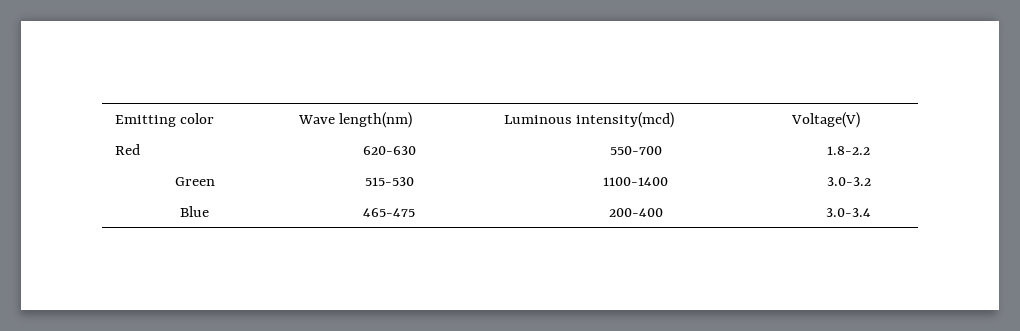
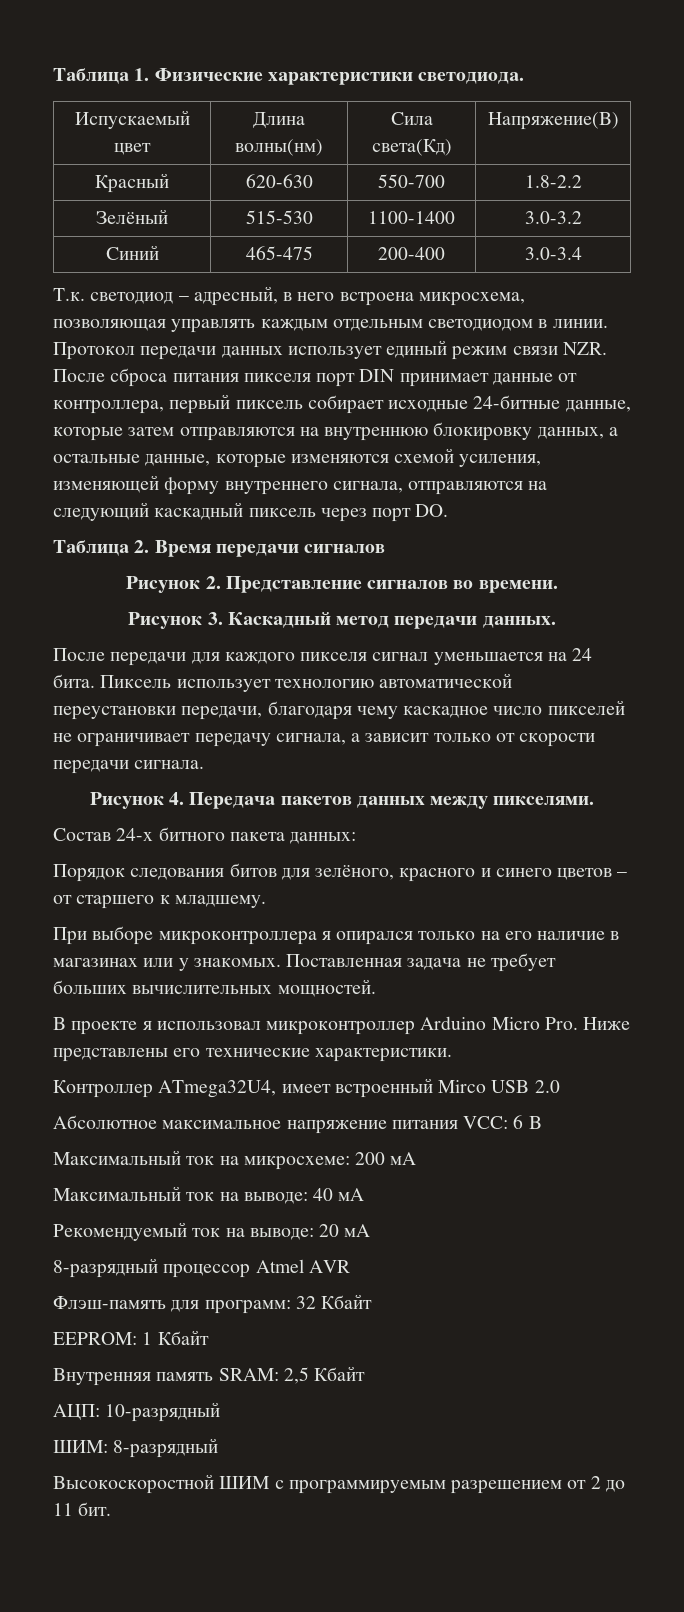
[114,113,215,127] [297,112,413,128] [503,112,675,128] [790,112,860,128] [114,144,140,155] Emitting color | Wave length(nm) | Luminous intensity(mcd) | Voltage(V) // Red -> [53,68,525,85] [74,110,190,129] [114,143,151,155] [253,112,305,128] [235,139,323,156] [390,112,433,125] [371,139,452,156] [487,112,619,130] [95,173,169,193] Таблица 1. Физические характеристики светодиода. // Испускаемый цвет | Длина волны(нм) | Сила света(Кд) | Напряжение(В) // Красный
[174,177,215,186] Green -> [96,209,168,224] Зелёный
[180,206,209,217] Blue -> [105,245,159,260] Синий
(871, 212) none -> [53,286,525,306] [53,319,608,333] [53,340,607,360] [53,368,578,387] [53,394,631,414] [53,422,618,441] [53,448,542,468] [53,475,548,495] [53,502,449,522] [53,540,386,557] [126,576,558,593] [128,612,556,629] [53,648,593,666] [53,673,513,692] [53,700,625,720] [53,733,596,747] [53,760,205,774] [89,792,595,809] [53,827,357,844] [53,863,628,882] [53,895,266,909] [53,926,620,945] [53,953,556,972] [53,979,376,997] [53,1016,631,1035] [53,1048,452,1062] [53,1078,560,1098] [53,1115,542,1134] [53,1150,417,1170] [53,1186,365,1204] [53,1222,371,1241] [53,1258,350,1278] [53,1294,373,1314] [53,1330,209,1345] [53,1366,366,1386] [53,1402,221,1422] [53,1438,219,1458] [53,1474,625,1494] [53,1502,112,1516] // Т.к. светодиод – адресный, в него встроена микросхема, позволяющая управлять каждым отдельным светодиодом в линии. Протокол передачи данных использует единый режим связи NZR. После сброса питания пикселя порт DIN принимает данные от контроллера, первый пиксель собирает исходные 24-битные данные, которые затем отправляются на внутреннюю блокировку данных, а остальные данные, которые изменяются схемой усиления, изменяющей форму внутреннего сигнала, отправляются на следующий каскадный пиксель через порт DO. // Таблица 2. Время передачи сигналов // Рисунок 2. Представление сигналов во времени. // Рисунок 3. Каскадный метод передачи данных. // После передачи для каждого пикселя сигнал уменьшается на 24 бита. Пиксель использует технологию автоматической переустановки передачи, благодаря чему каскадное число пикселей не ограничивает передачу сигнала, а зависит только от скорости передачи сигнала. // Рисунок 4. Передача пакетов данных между пикселями. // Состав 24-х битного пакета данных: // Порядок следования битов для зелёного, красного и синего цветов – от старшего к младшему. // При выборе микроконтроллера я опирался только на его наличие в магазинах или у знакомых. Поставленная задача не требует больших вычислительных мощностей. // В проекте я использовал микроконтроллер Arduino Micro Pro. Ниже представлены его технические характеристики. // Контроллер ATmega32U4, имеет встроенный Mirco USB 2.0 // Абсолютное максимальное напряжение питания VCC: 6 В // Максимальный ток на микросхеме: 200 мА // Максимальный ток на выводе: 40 мА // Рекомендуемый ток на выводе: 20 мА // 8-разрядный процессор Atmel AVR // Флэш-память для программ: 32 Кбайт // EEPROM: 1 Кбайт // Внутренняя память SRAM: 2,5 Кбайт // АЦП: 10-разрядный // ШИМ: 8-разрядный // Высокоскоростной ШИМ с программируемым разрешением от 2 до 11 бит.

